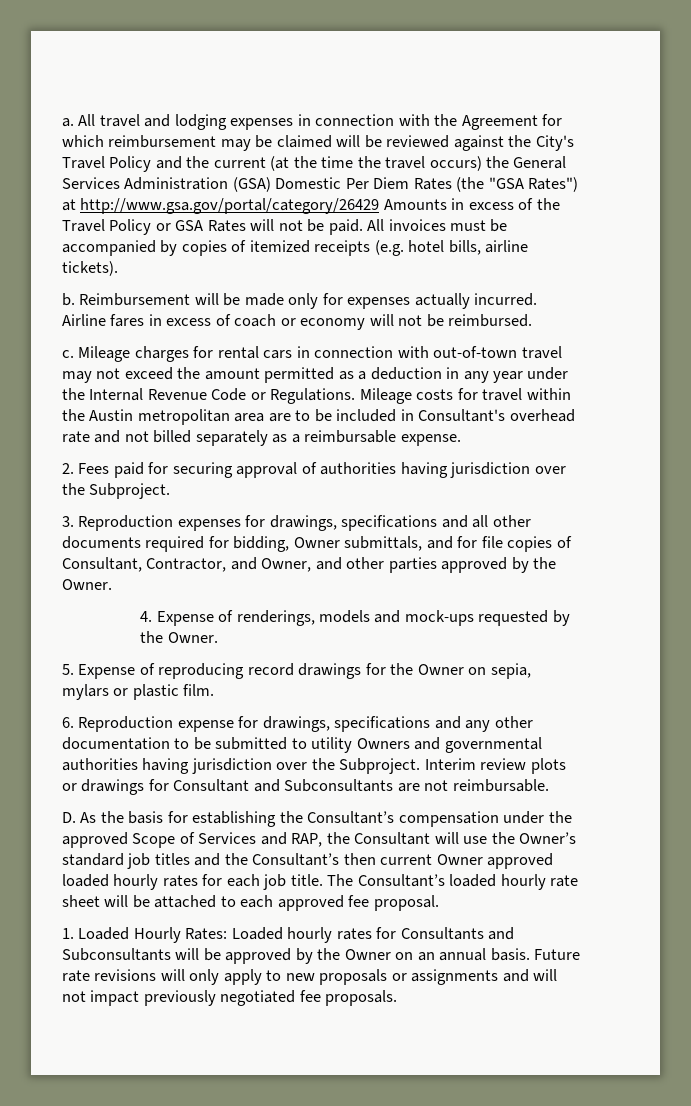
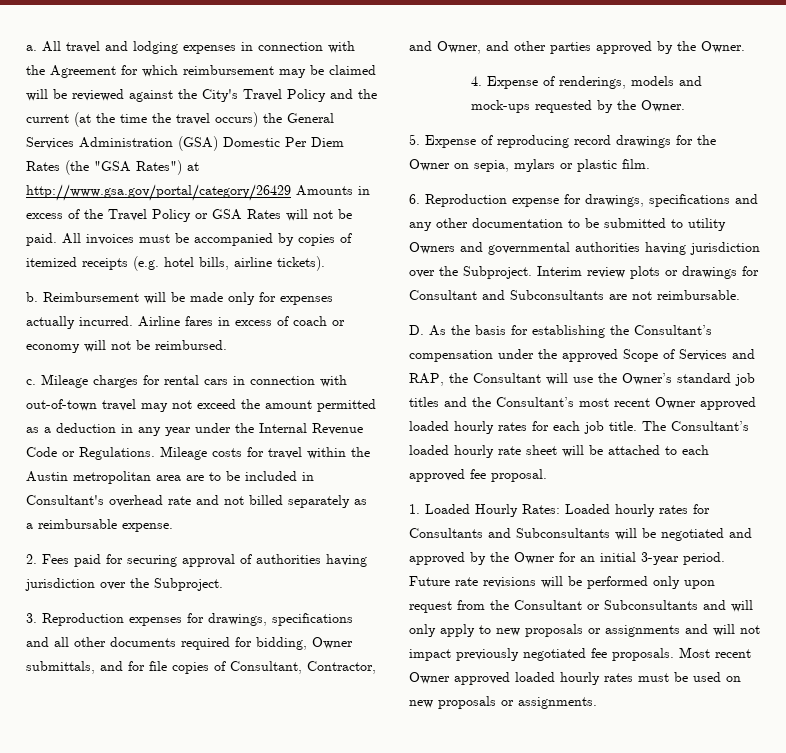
[343,853,433,865] then current -> [579,398,650,407] most recent
(221, 954) none -> [661,528,752,541] negotiated and
[395,948,581,961] [62,969,157,982] on an annual basis. Future rate revisions -> [559,552,725,565] [409,576,715,589] [409,600,726,613] for an initial 3-year period. Future rate revisions will be performed only upon request from the Consultant or Subconsultants and
(398, 998) none -> [679,647,751,658] [409,672,741,685] [409,696,597,709] Most recent Owner approved loaded hourly rates must be used on new proposals or assignments.

